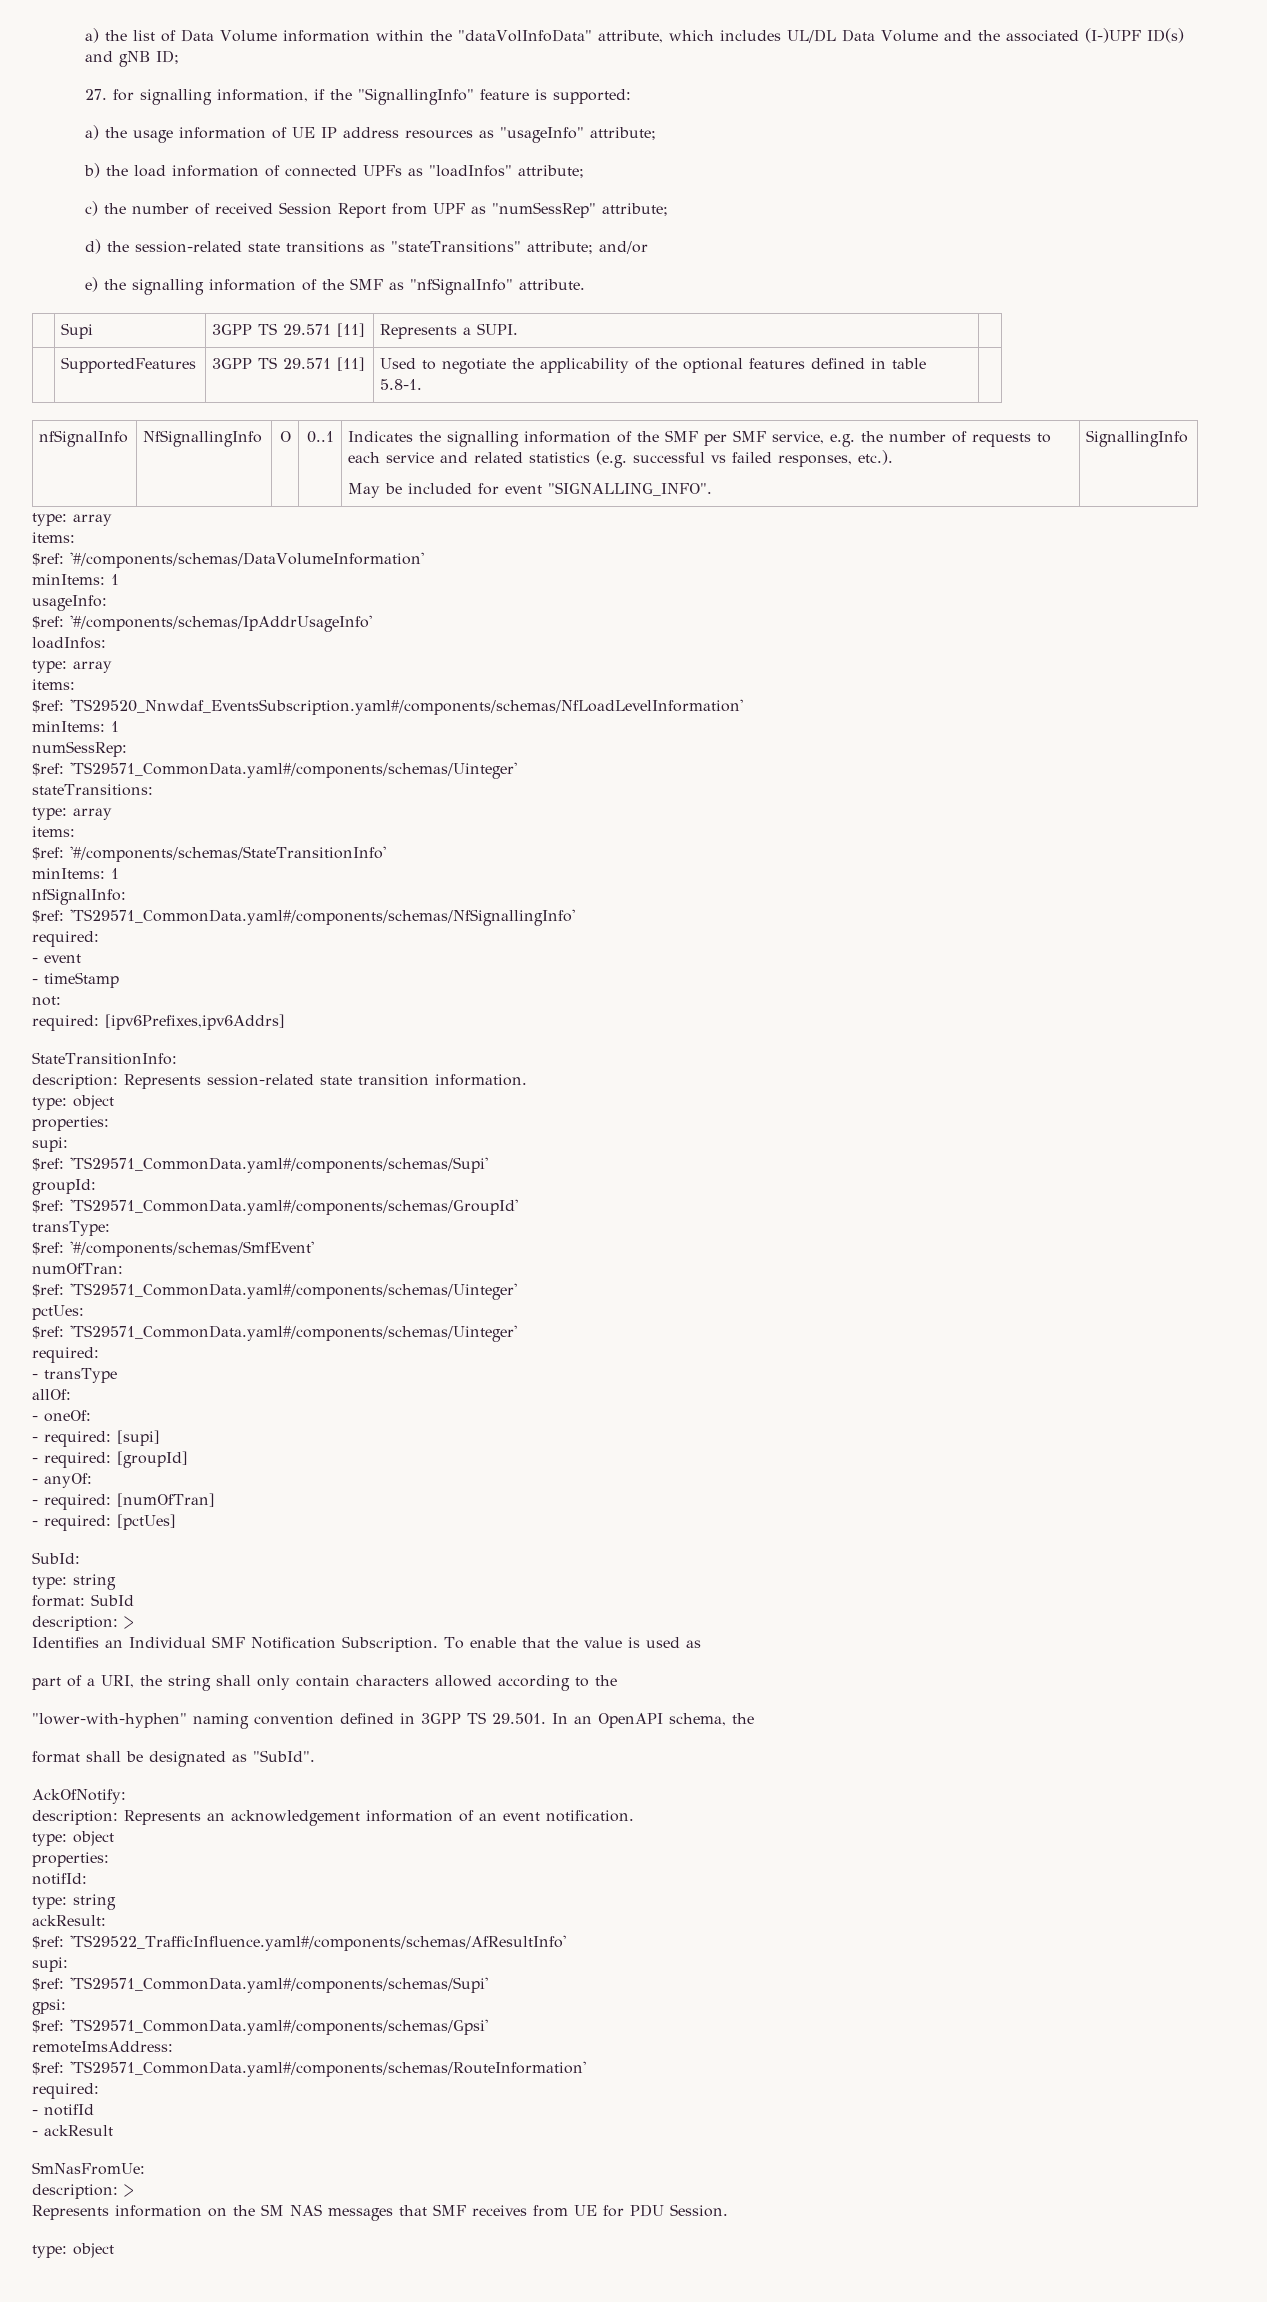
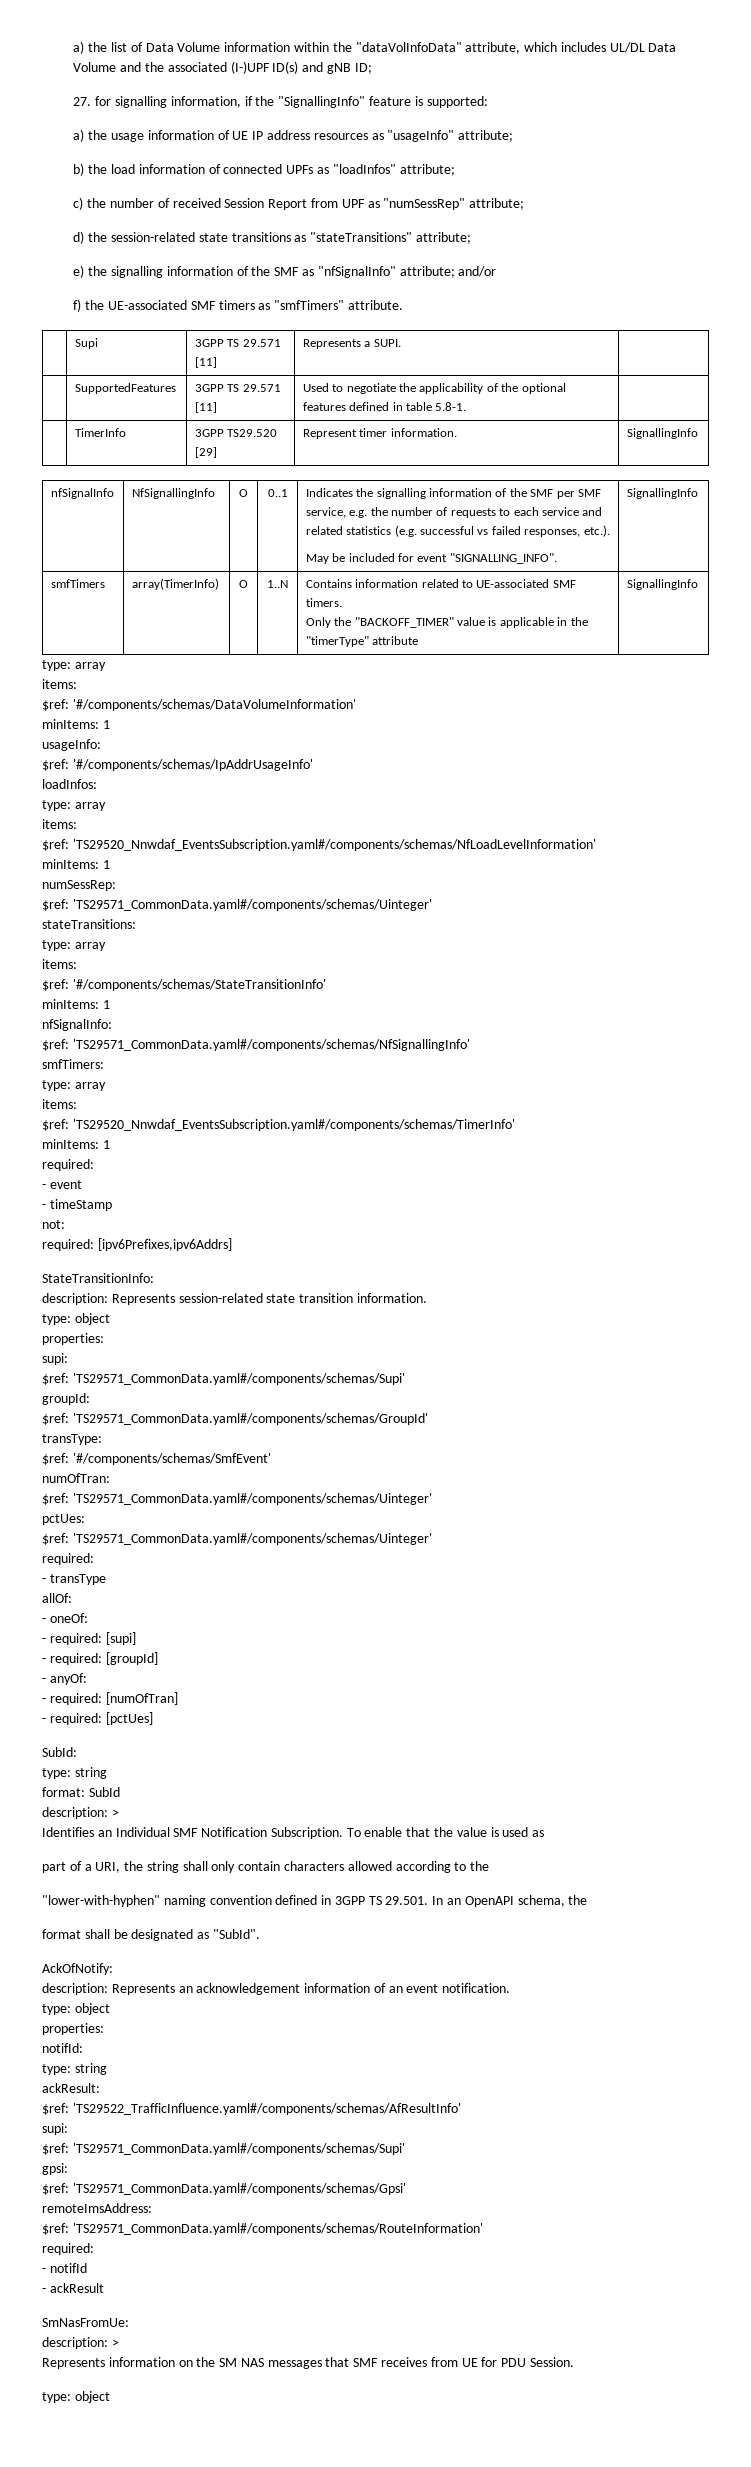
[598,241,648,254] and/or -> (471, 238) none
(513, 286) none -> [399,266,497,278] [73,299,345,312] attribute; and/or // f) the UE-associated SMF timers as "smfTimers"
(423, 384) none -> [74,428,126,437] [194,429,278,437] [194,447,217,458] [302,428,457,439] [626,428,698,439] // | TimerInfo | 3GPP TS29.520 [29] | Represent timer information. | SignallingInfo
(1189, 438) none -> [50,579,105,588] [131,578,219,590] [239,580,248,588] [267,580,288,588] [305,579,576,588] [305,598,342,607] [305,617,588,628] [305,636,419,647] [626,579,698,590] // smfTimers | array(TimerInfo) | O | 1..N | Contains information related to UE-associated SMF timers. // Only the "BACKOFF_TIMER" value is applicable in the "timerType" attribute | SignallingInfo
(575, 917) none -> [42,1059,104,1069] [42,1080,106,1091] [42,1099,77,1109] [42,1119,515,1131] [42,1139,110,1149] // smfTimers: // type: array // items: // $ref: 'TS29520_Nnwdaf_EventsSubscription.yaml#/components/schemas/TimerInfo' // minItems: 1

